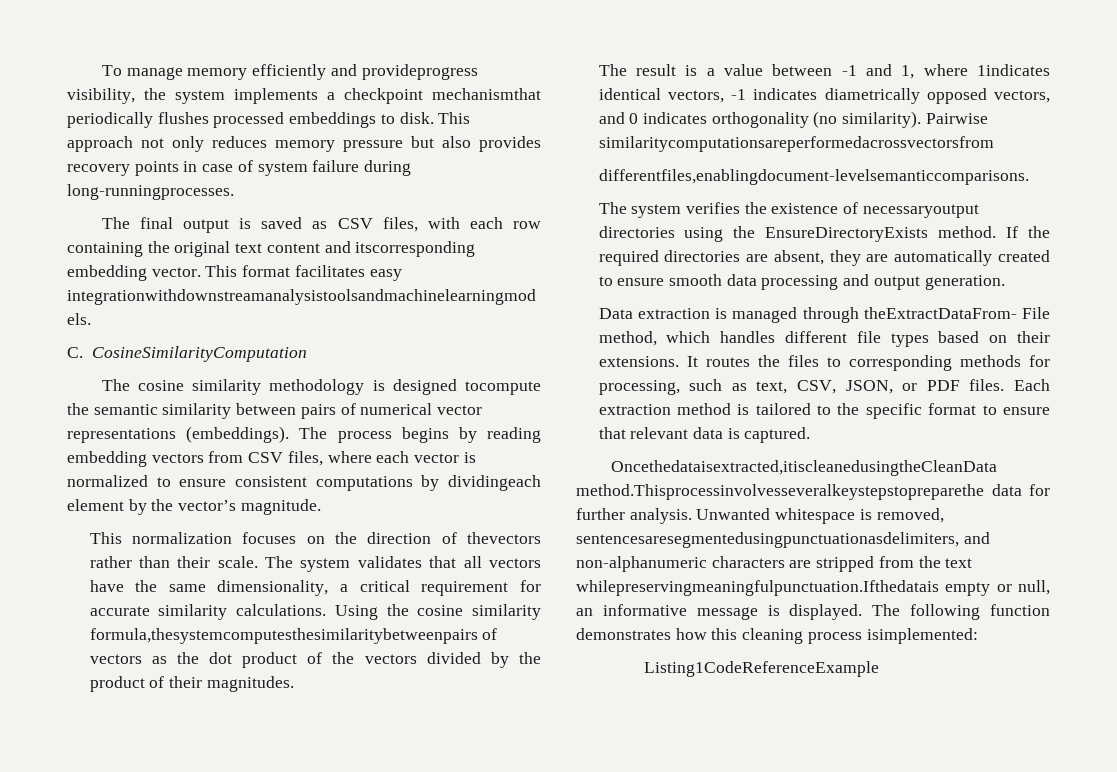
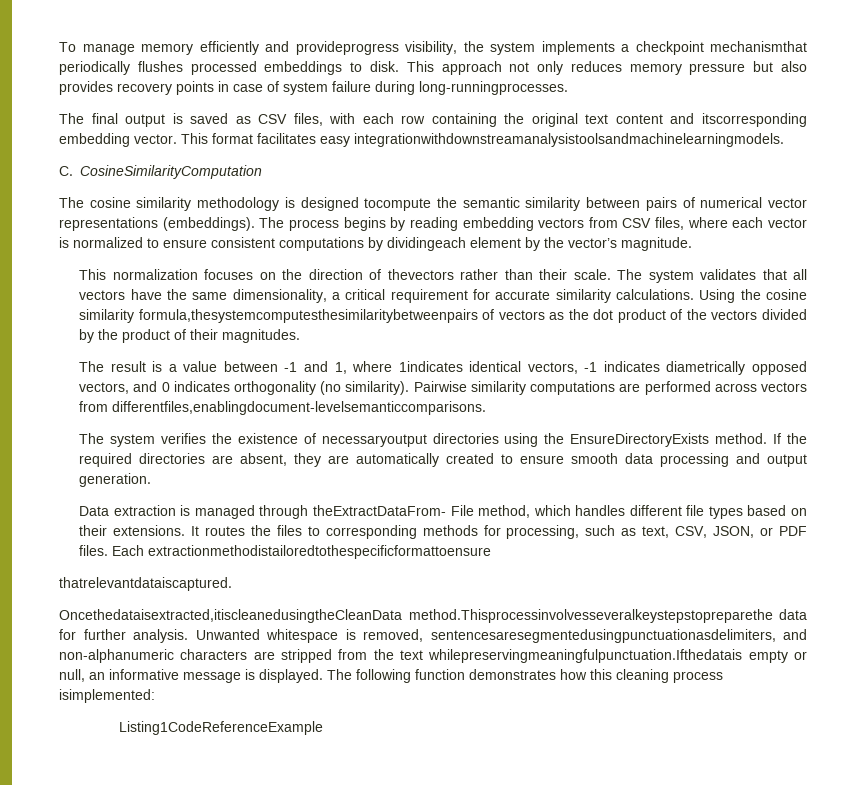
[598,136,994,152] similaritycomputationsareperformedacrossvectorsfrom // -> [470,381,807,395] [79,401,109,412] similarity computations are performed across vectors from
[598,403,1050,419] [598,427,811,443] extraction method is tailored to the specific format to ensure that relevant data is captured. -> [148,545,492,559] [59,577,232,591] extractionmethodistailoredtothespecificformattoensure // thatrelevantdataiscaptured.

